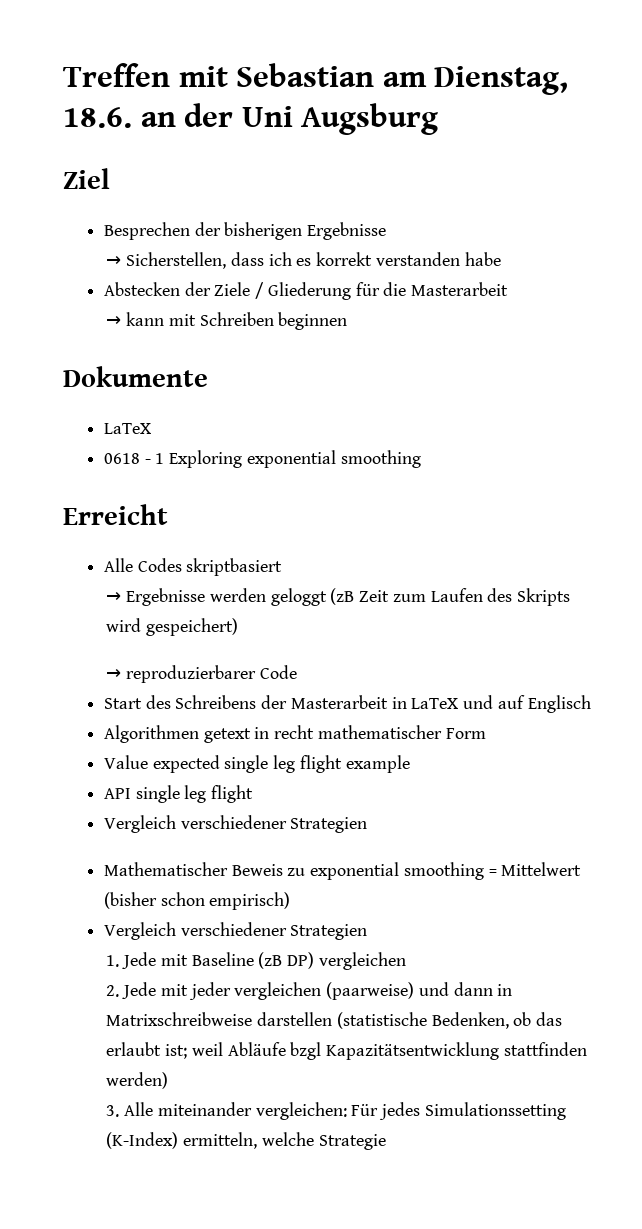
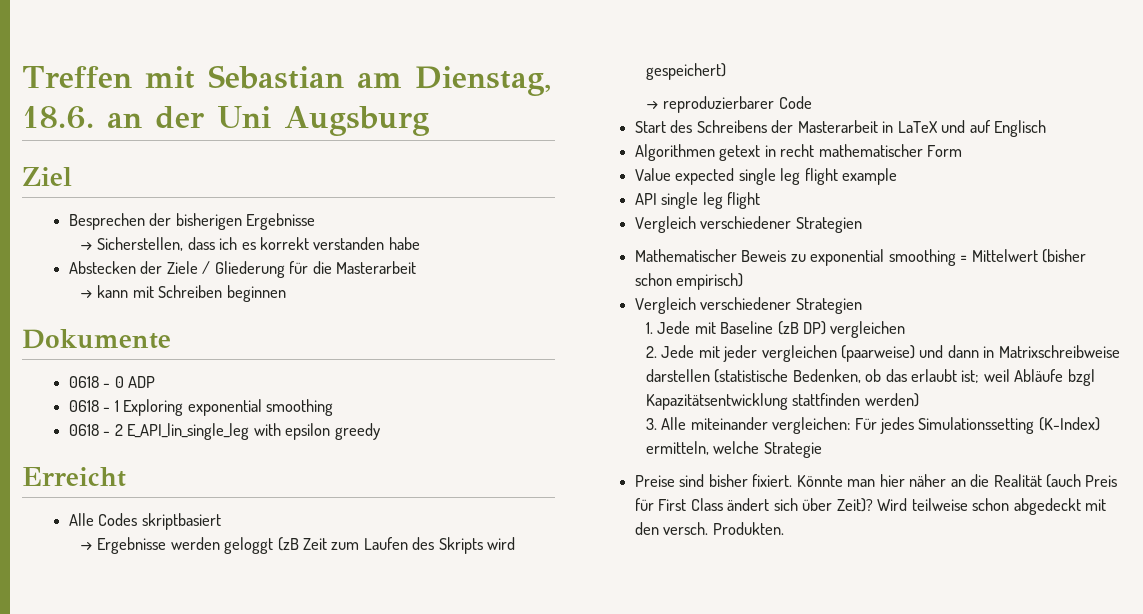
[103,423,151,434] LaTeX -> [68,376,156,388] 0618 - 0 ADP
(421, 459) none -> [68,423,380,440] // 0618 - 2 E_API_lin_single_leg with epsilon greedy
(386, 1142) none -> [634,474,1118,488] [634,498,1106,515] [634,522,784,535] // Preise sind bisher fixiert. Könnte man hier näher an die Realität (auch Preis für First Class ändert sich über Zeit)? Wird teilweise schon abgedeckt mit den versch. Produkten.

